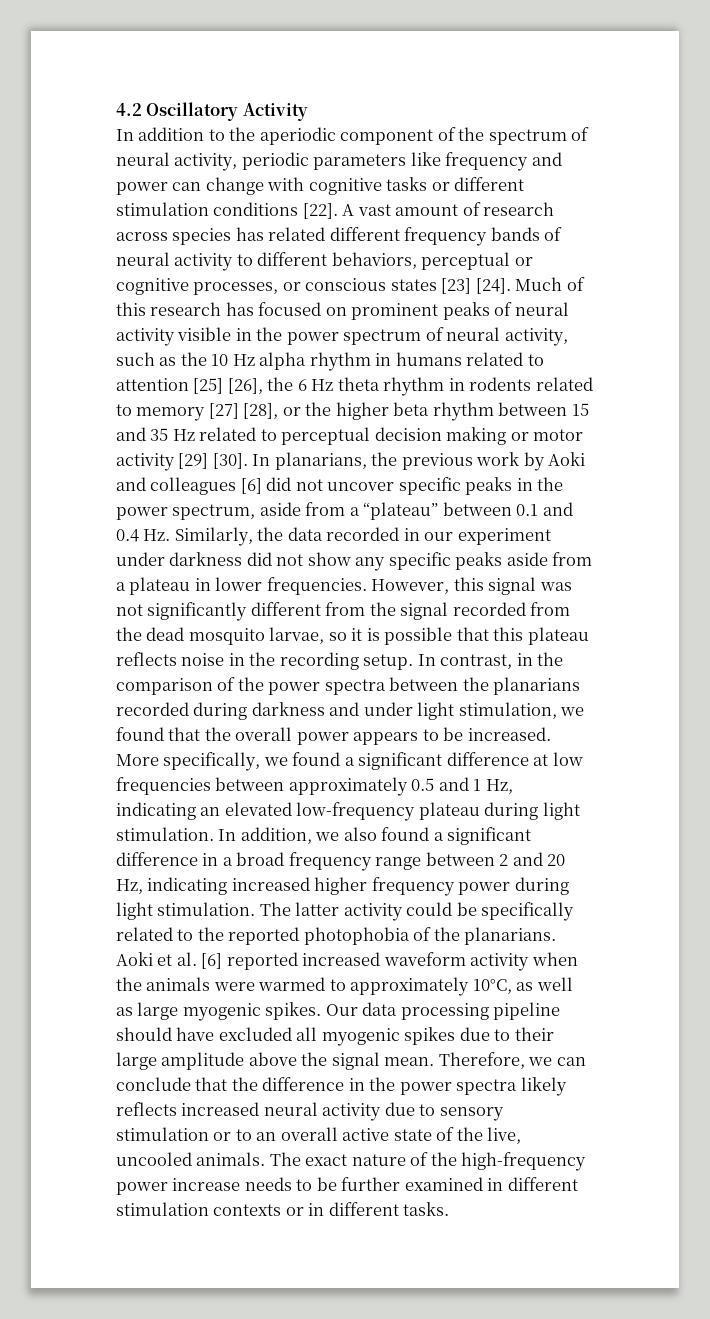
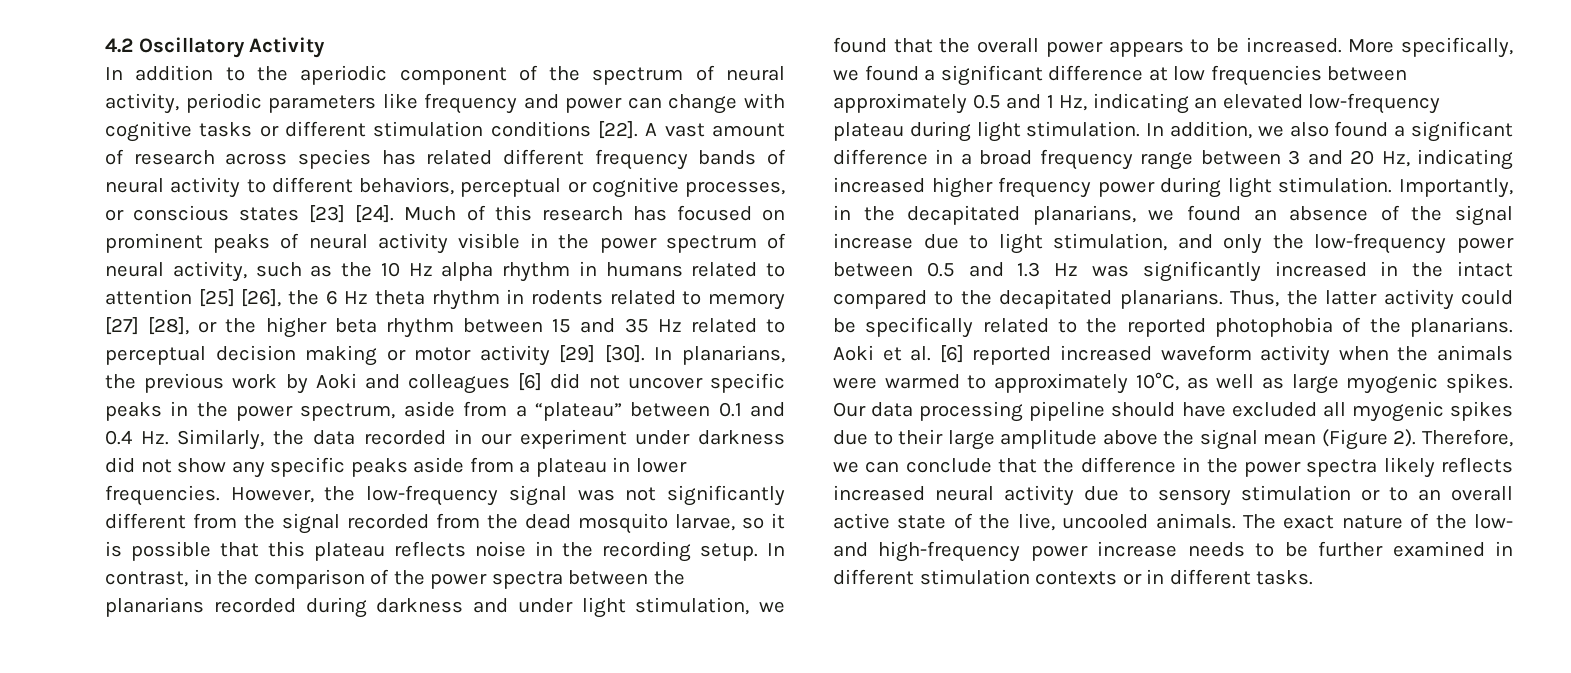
[453,577,484,591] this -> [324,485,499,506] the low-frequency
[499,854,509,866] 2 -> [1288,150,1301,165] 3
[259,902,291,916] The -> [1399,178,1513,198] [833,205,1513,226] [833,233,1514,254] [833,261,1513,282] [833,289,1318,309] Importantly, in the decapitated planarians, we found an absence of the signal increase due to light stimulation, and only the low-frequency power between 0.5 and 1.3 Hz was significantly increased in the intact compared to the decapitated planarians. Thus, the
[384,1057,435,1066] mean. -> [1263,429,1417,450] mean (Figure 2).
(457, 1159) none -> [1474,514,1513,529] [833,542,868,557] low- and

